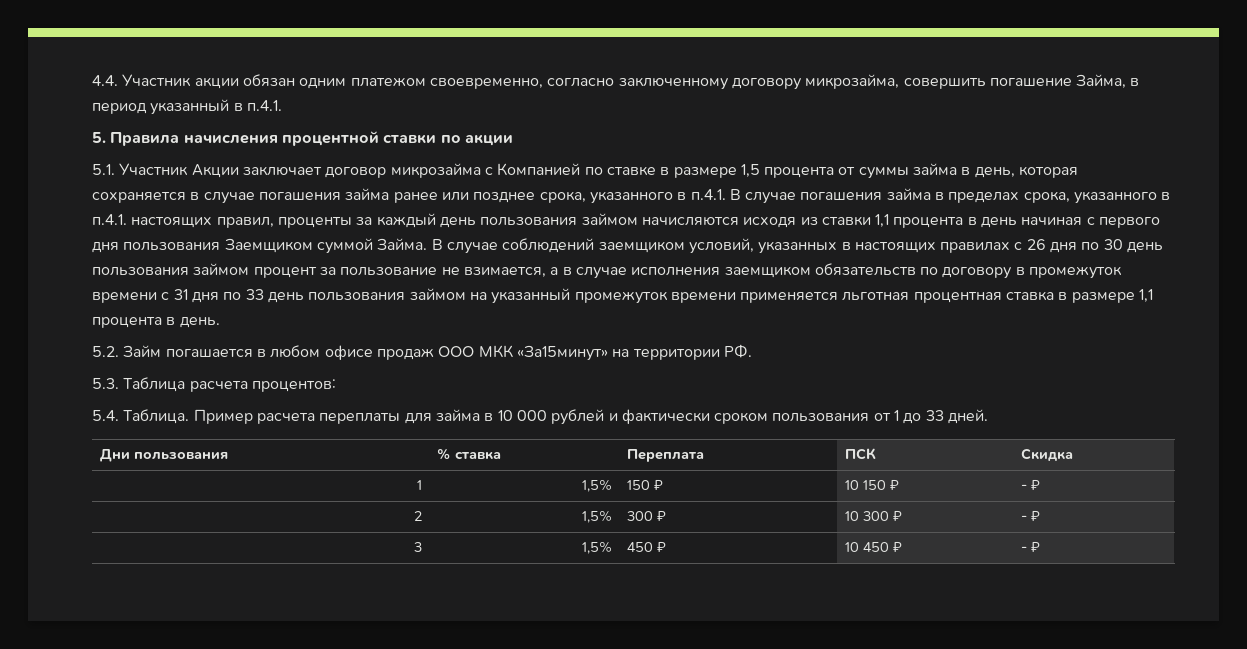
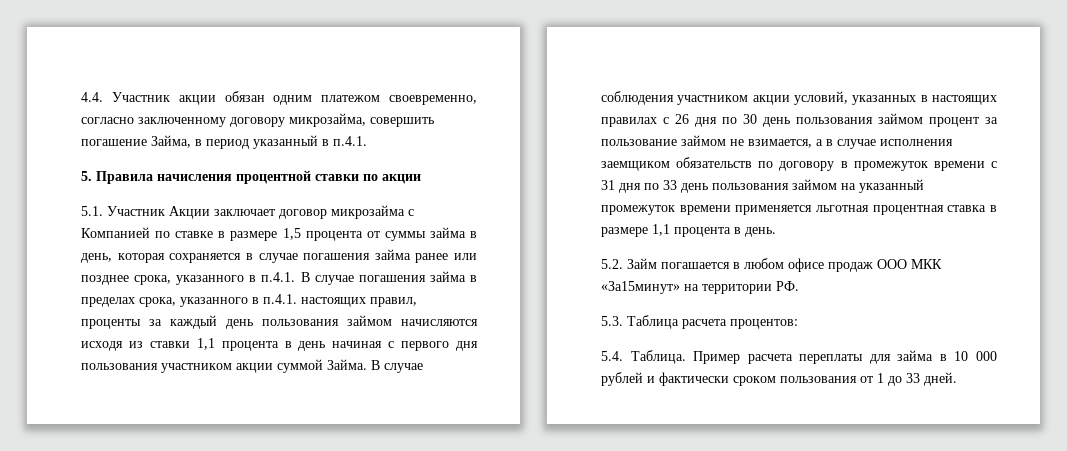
[224,238,313,253] Заемщиком -> [161,363,273,373] участником акции
[502,238,685,253] соблюдений заемщиком -> [601,91,790,105] соблюдения участником акции
(438, 271) none -> [681,135,726,146] займом
[100,449,229,462] [437,448,502,460] [627,449,705,462] [845,448,877,460] [1021,448,1074,462] [416,480,422,490] [581,479,612,492] [627,479,664,490] [845,479,900,490] [1021,479,1041,490] [413,511,422,521] [581,510,612,523] [627,510,667,521] [845,510,903,521] [1021,510,1041,521] [413,542,422,552] [581,541,612,554] [627,541,667,552] [845,541,903,552] [1021,541,1041,552] // Дни пользования | % ставка | Переплата | ПСК | Скидка // 1 | 1,5% | 150 ₽ | 10 150 ₽ | - ₽ // 2 | 1,5% | 300 ₽ | 10 300 ₽ | - ₽ // 3 | 1,5% | 450 ₽ | 10 450 ₽ | - ₽ -> (957, 379) none

